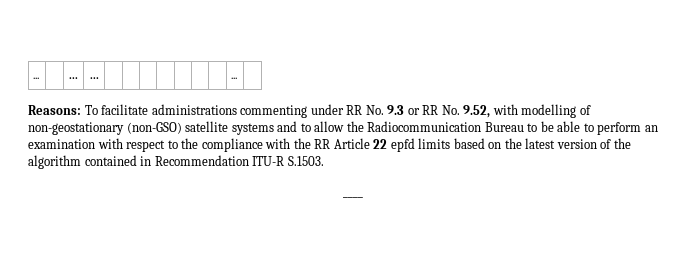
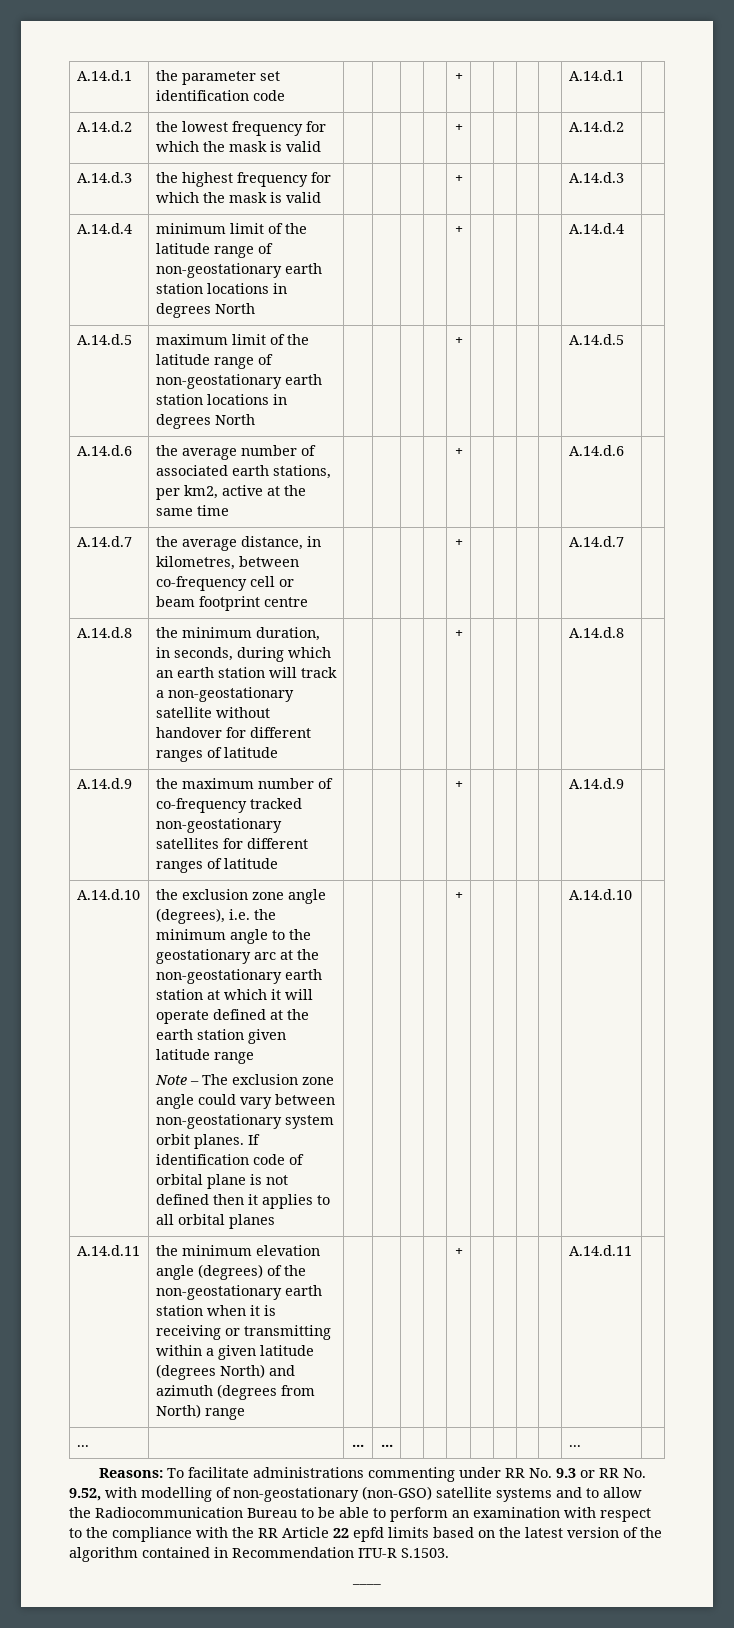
(33, 78) none -> [76,70,132,81] [155,70,280,85] [155,90,285,101] [454,73,463,81] [568,70,624,81] [76,121,132,132] [155,121,326,136] [155,141,321,152] [454,124,463,132] [568,121,624,132] [76,172,132,183] [155,172,331,187] [155,192,321,203] [454,175,463,183] [568,172,624,183] [76,223,132,234] [155,223,307,234] [155,243,273,258] [155,263,322,278] [155,283,287,294] [155,303,255,318] [454,226,463,234] [568,223,624,234] [76,334,132,345] [155,334,309,345] [155,354,273,369] [155,374,322,389] [155,394,287,405] [155,414,255,429] [454,337,463,345] [568,334,624,345] [76,445,132,456] [155,445,316,460] [155,465,331,479] [155,485,306,500] [155,505,229,516] [454,448,463,456] [568,445,624,456] [76,536,132,547] [155,536,321,551] [155,556,299,570] [155,576,294,591] [155,596,308,611] [454,539,463,547] [568,536,624,547] [76,627,132,638] [155,627,320,641] [155,647,331,662] [155,667,337,678] [155,687,294,702] [155,707,270,718] [155,727,311,738] [155,747,278,762] [454,630,463,638] [568,627,624,638] [76,778,132,789] [155,778,333,789] [155,798,302,813] [155,818,282,833] [155,838,308,849] [155,858,278,873] [454,781,463,789] [568,778,624,789] [76,889,140,900] [155,889,326,904] [155,908,276,924] [155,929,311,944] [155,949,319,964] [155,969,322,984] [155,989,313,1000] [155,1009,309,1024] [155,1029,286,1044] [155,1049,254,1064] [154,1074,334,1085] [155,1094,335,1109] [155,1114,334,1129] [155,1134,260,1149] [155,1154,304,1165] [155,1174,288,1189] [155,1194,330,1209] [155,1214,275,1229] [454,892,463,900] [568,889,632,900] [76,1245,140,1256] [155,1245,320,1256] [155,1264,306,1280] [155,1285,322,1300] [155,1305,276,1316] [155,1325,331,1340] [155,1345,314,1360] [155,1364,295,1380] [155,1384,315,1400] [155,1404,245,1420] [454,1248,463,1256] [568,1245,632,1256] A.14.d.1 | the parameter set identification code | | | | | + | | | | | A.14.d.1 | // A.14.d.2 | the lowest frequency for which the mask is valid | | | | | + | | | | | A.14.d.2 | // A.14.d.3 | the highest frequency for which the mask is valid | | | | | + | | | | | A.14.d.3 | // A.14.d.4 | minimum limit of the latitude range of non-geostationary earth station locations in degrees North | | | | | + | | | | | A.14.d.4 | // A.14.d.5 | maximum limit of the latitude range of non-geostationary earth station locations in degrees North | | | | | + | | | | | A.14.d.5 | // A.14.d.6 | the average number of associated earth stations, per km2, active at the same time | | | | | + | | | | | A.14.d.6 | // A.14.d.7 | the average distance, in kilometres, between co-frequency cell or beam footprint centre | | | | | + | | | | | A.14.d.7 | // A.14.d.8 | the minimum duration, in seconds, during which an earth station will track a non-geostationary satellite without handover for different ranges of latitude | | | | | + | | | | | A.14.d.8 | // A.14.d.9 | the maximum number of co-frequency tracked non-geostationary satellites for different ranges of latitude | | | | | + | | | | | A.14.d.9 | // A.14.d.10 | the exclusion zone angle (degrees), i.e. the minimum angle to the geostationary arc at the non-geostationary earth station at which it will operate defined at the earth station given latitude range // Note – The exclusion zone angle could vary between non-geostationary system orbit planes. If identification code of orbital plane is not defined then it applies to all orbital planes | | | | | + | | | | | A.14.d.10 | // A.14.d.11 | the minimum elevation angle (degrees) of the non-geostationary earth station when it is receiving or transmitting within a given latitude (degrees North) and azimuth (degrees from North) range | | | | | + | | | | | A.14.d.11 | //

